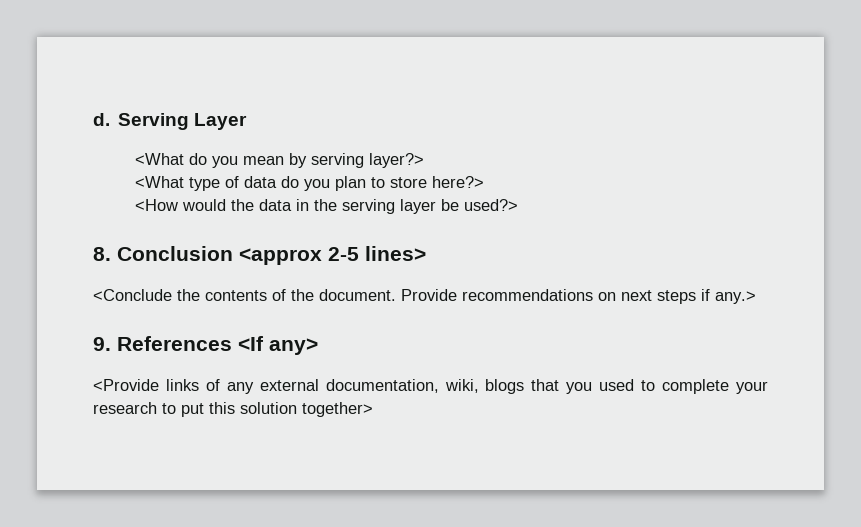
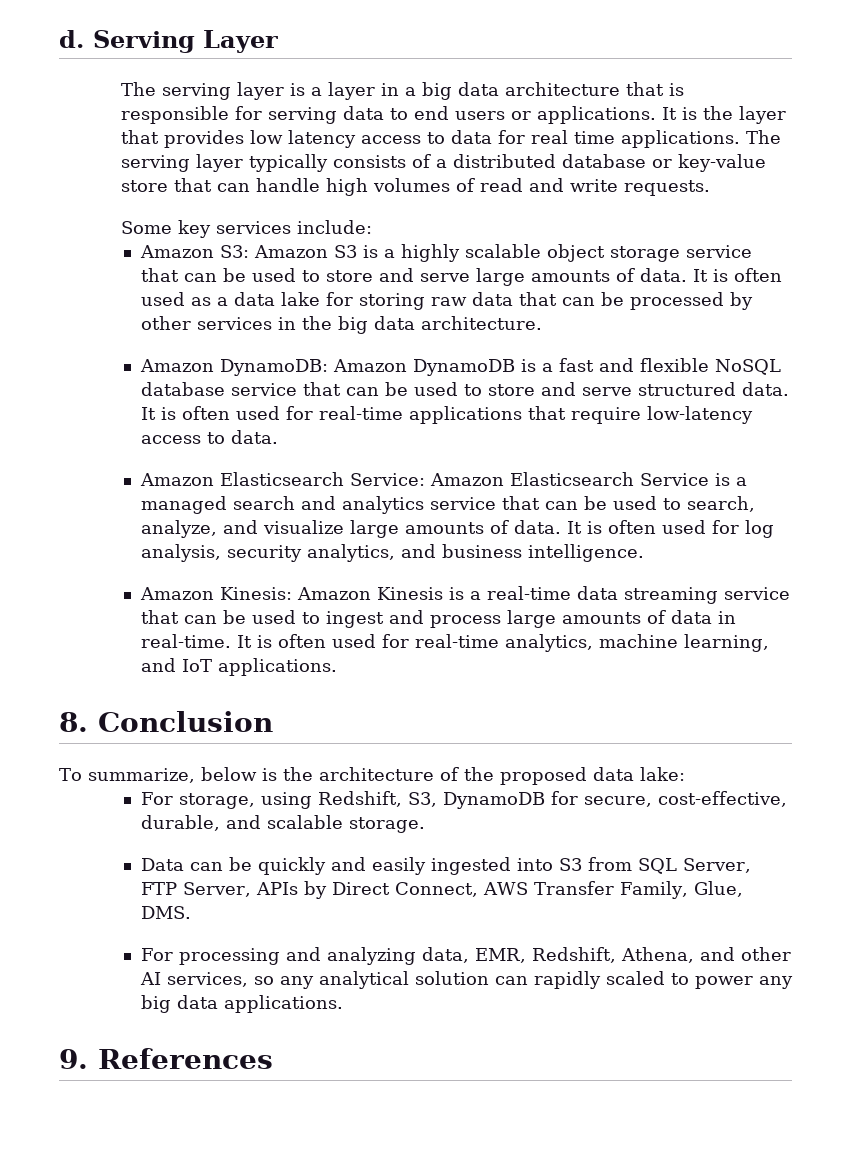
[135,153,425,168] [135,176,485,191] [135,199,519,214] [93,246,426,265] [93,289,756,304] [93,336,318,355] [93,379,768,394] [93,402,373,417] <What do you mean by serving layer?> // <What type of data do you plan to store here?> // <How would the data in the serving layer be used?> // 8. Conclusion <approx 2-5 lines> // <Conclude the contents of the document. Provide recommendations on next steps if any.> // 9. References <If any> // <Provide links of any external documentation, wiki, blogs that you used to complete your research to put this solution together> -> [120,82,684,100] [120,106,786,124] [120,130,781,148] [120,154,766,172] [120,178,710,196] [120,220,372,238] [139,244,752,262] [140,268,782,286] [140,292,753,310] [140,316,542,334] [139,358,781,376] [140,382,789,396] [140,406,753,424] [140,430,278,444] [139,472,747,486] [140,496,755,514] [140,520,774,538] [140,544,644,562] [139,586,790,604] [140,610,736,628] [140,634,769,652] [140,658,337,676] [59,711,273,732] [59,767,685,785] [140,791,787,809] [140,815,425,833] [140,857,751,875] [140,881,743,899] [140,906,191,919] [140,947,791,965] [139,971,793,989] [140,995,343,1013] [59,1048,273,1069] The serving layer is a layer in a big data architecture that is responsible for serving data to end users or applications. It is the layer that provides low latency access to data for real time applications. The serving layer typically consists of a distributed database or key-value store that can handle high volumes of read and write requests. // Some key services include: // Amazon S3: Amazon S3 is a highly scalable object storage service that can be used to store and serve large amounts of data. It is often used as a data lake for storing raw data that can be processed by other services in the big data architecture. // Amazon DynamoDB: Amazon DynamoDB is a fast and flexible NoSQL database service that can be used to store and serve structured data. It is often used for real-time applications that require low-latency access to data. // Amazon Elasticsearch Service: Amazon Elasticsearch Service is a managed search and analytics service that can be used to search, analyze, and visualize large amounts of data. It is often used for log analysis, security analytics, and business intelligence. // Amazon Kinesis: Amazon Kinesis is a real-time data streaming service that can be used to ingest and process large amounts of data in real-time. It is often used for real-time analytics, machine learning, and IoT applications. // 8. Conclusion // To summarize, below is the architecture of the proposed data lake: // For storage, using Redshift, S3, DynamoDB for secure, cost-effective, durable, and scalable storage. // Data can be quickly and easily ingested into S3 from SQL Server, FTP Server, APIs by Direct Connect, AWS Transfer Family, Glue, DMS. // For processing and analyzing data, EMR, Redshift, Athena, and other AI services, so any analytical solution can rapidly scaled to power any big data applications. // 9. References

